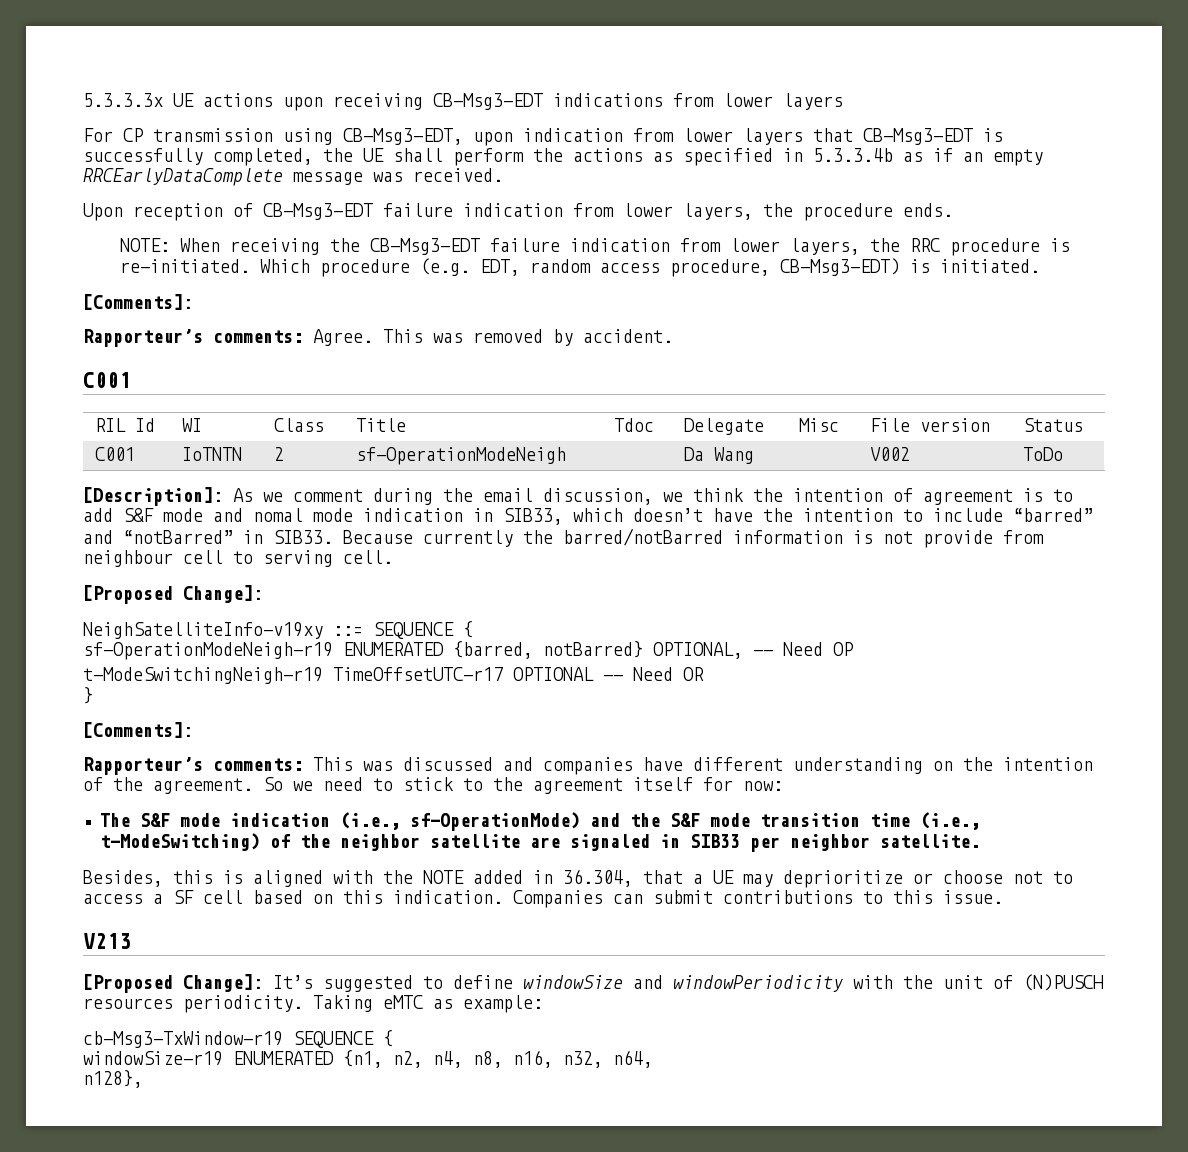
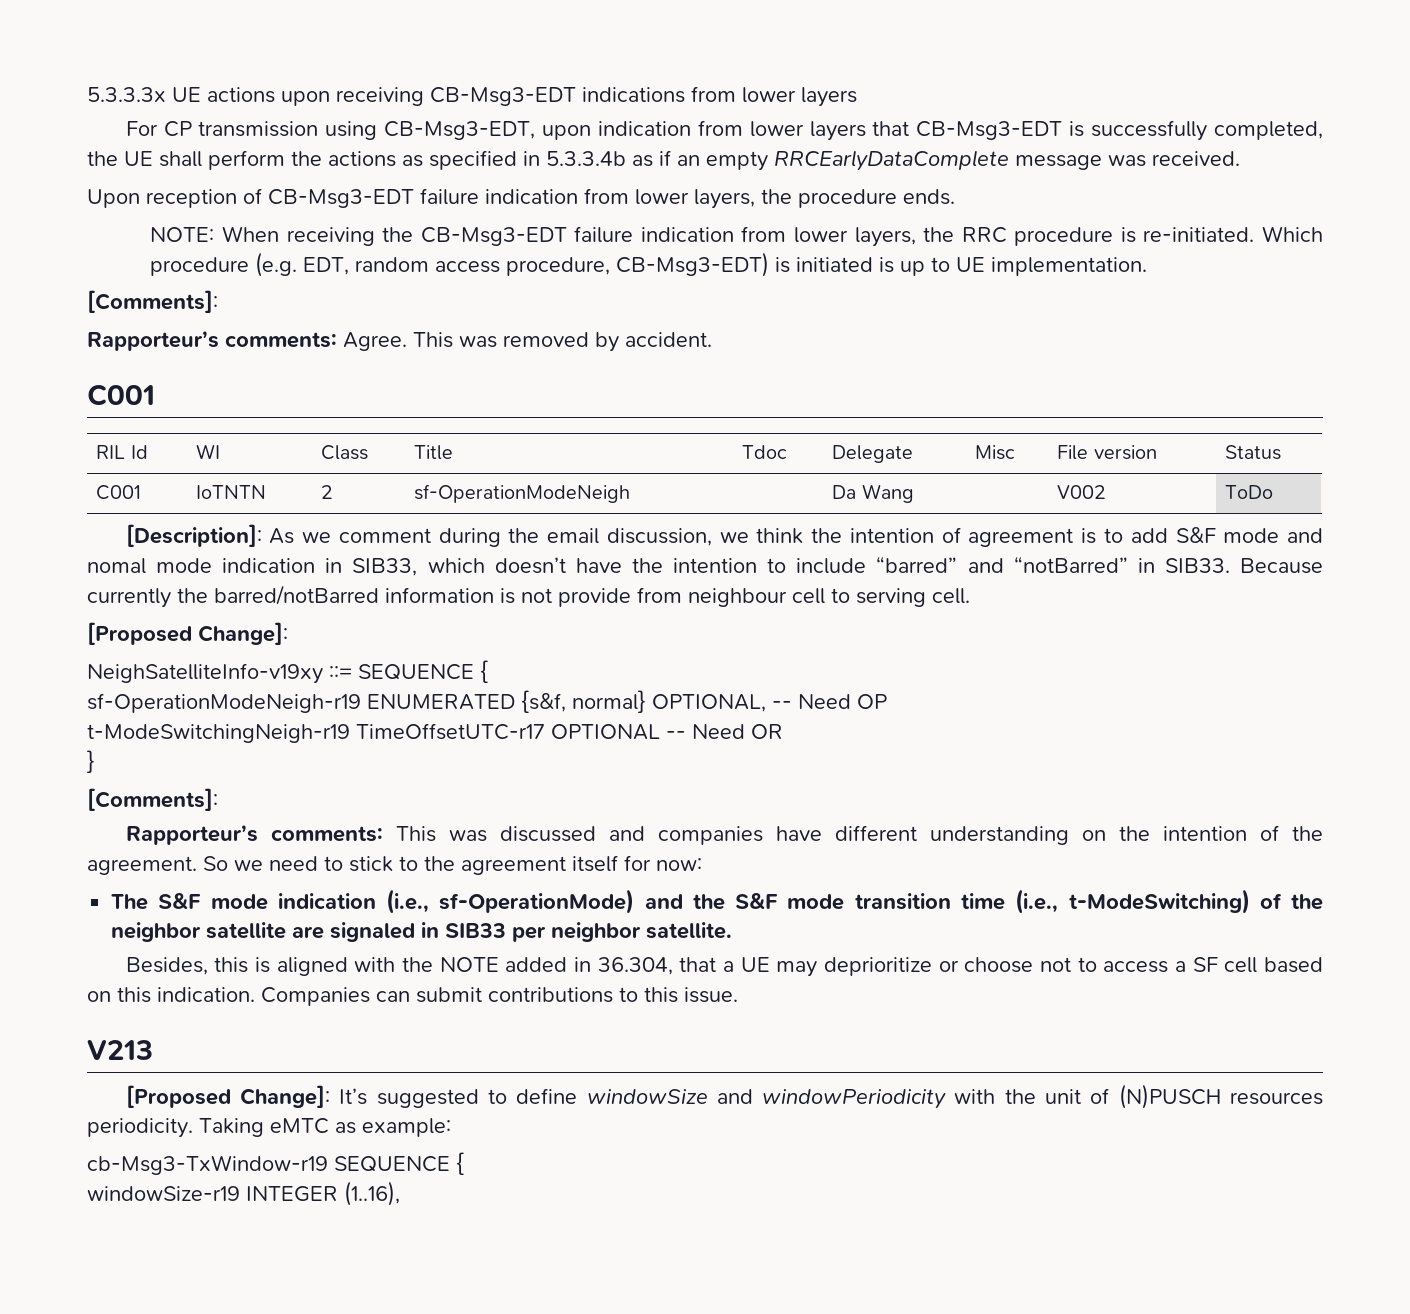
[940,259,1041,273] initiated. -> [796,257,1148,276] initiated is up to UE implementation.
[453,641,643,659] {barred, notBarred} -> [521,690,646,713] {s&f, normal}
[233,1050,653,1068] [83,1070,143,1088] ENUMERATED {n1, n2, n4, n8, n16, n32, n64, // n128}, -> [246,1181,400,1206] INTEGER (1..16),

